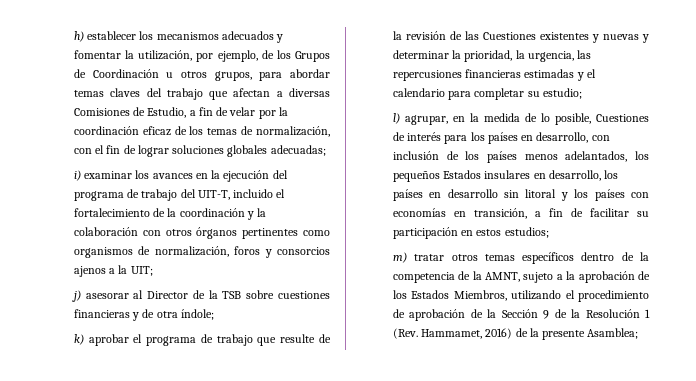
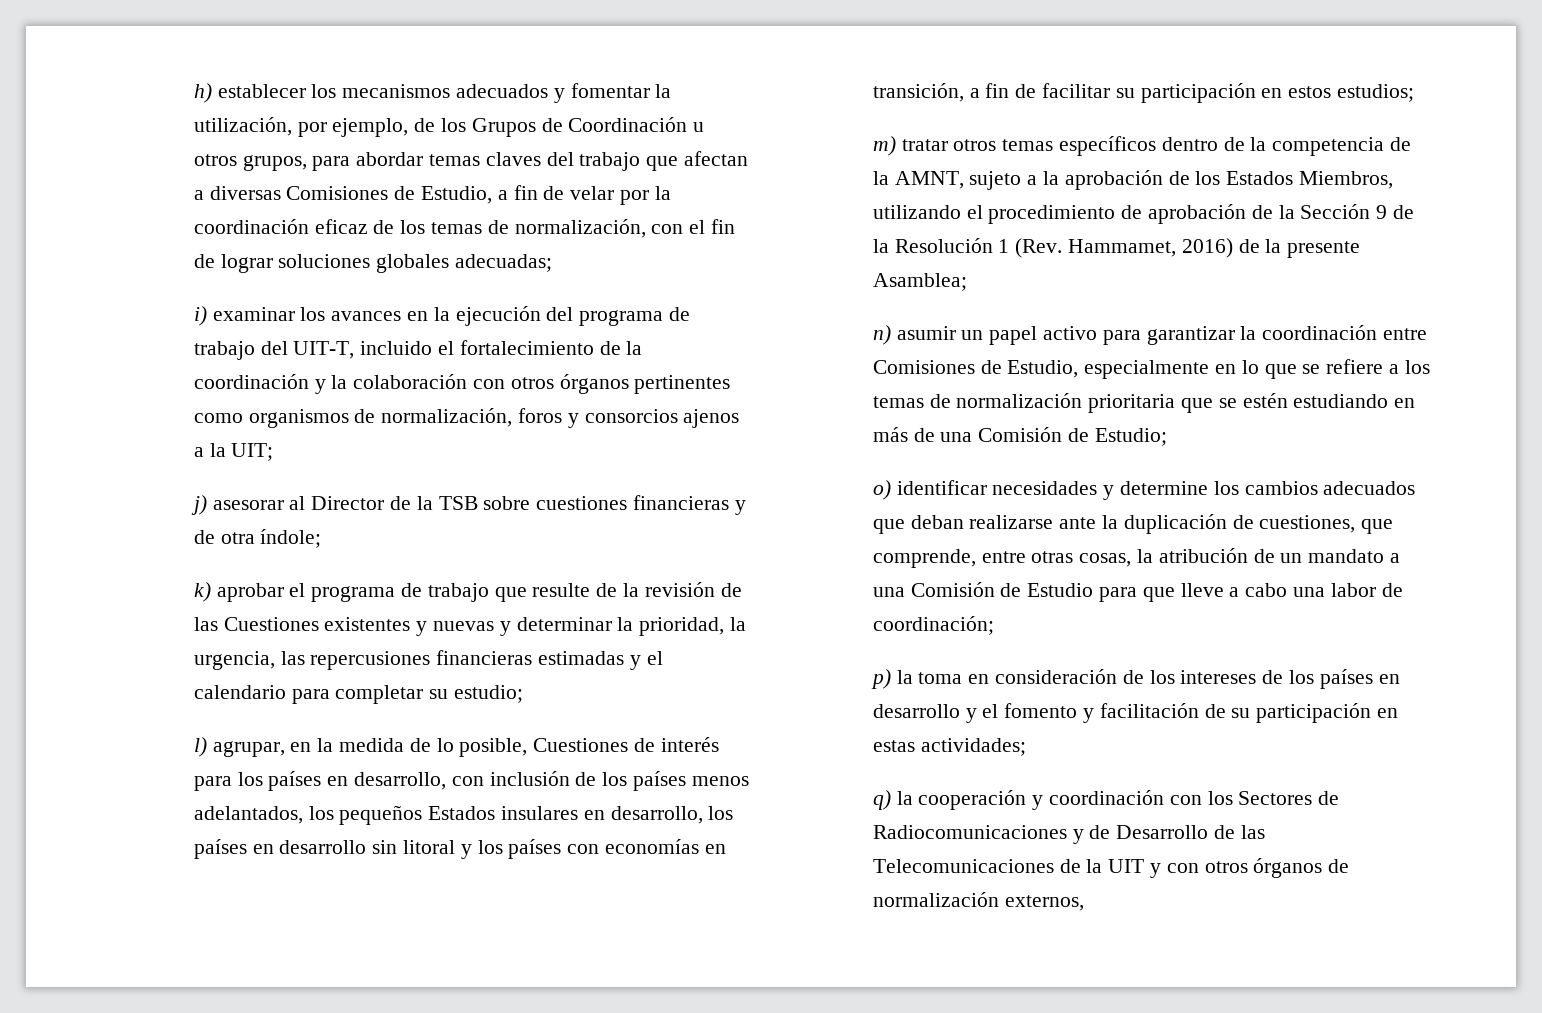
(639, 333) none -> [872,325,1427,345] [872,359,1430,379] [872,393,1416,413] [872,427,1167,446] [872,480,1416,500] [872,514,1394,534] [872,548,1400,568] [872,582,1403,602] [872,616,994,635] [870,669,1400,689] [872,703,1398,723] [872,738,1026,756] [872,790,1340,810] [872,825,1265,844] [872,858,1350,878] [872,892,1084,911] // n) asumir un papel activo para garantizar la coordinación entre Comisiones de Estudio, especialmente en lo que se refiere a los temas de normalización prioritaria que se estén estudiando en más de una Comisión de Estudio; // o) identificar necesidades y determine los cambios adecuados que deban realizarse ante la duplicación de cuestiones, que comprende, entre otras cosas, la atribución de un mandato a una Comisión de Estudio para que lleve a cabo una labor de coordinación; // p) la toma en consideración de los intereses de los países en desarrollo y el fomento y facilitación de su participación en estas actividades; // q) la cooperación y coordinación con los Sectores de Radiocomunicaciones y de Desarrollo de las Telecomunicaciones de la UIT y con otros órganos de normalización externos,

